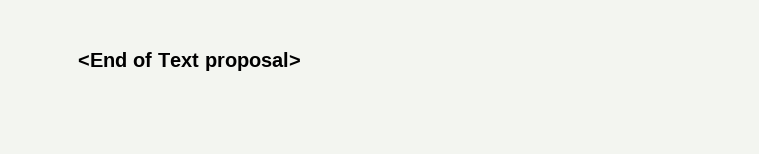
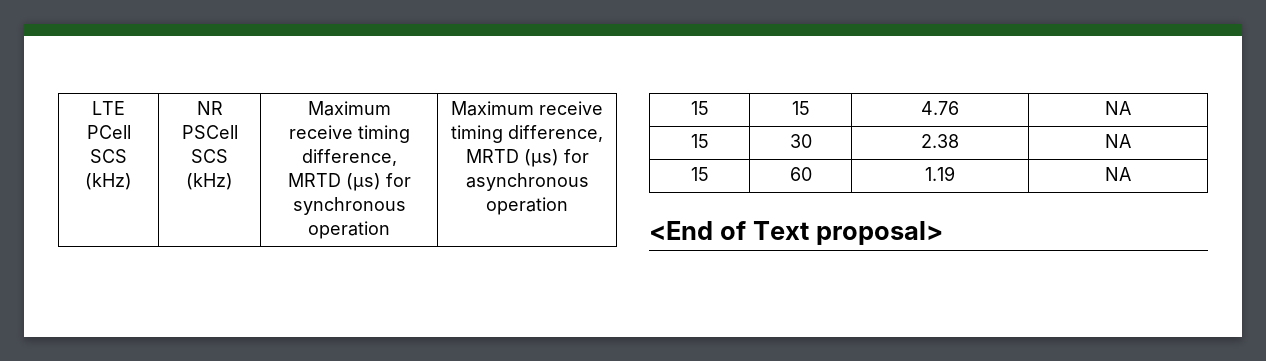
(78, 59) none -> [92,101,125,115] [86,125,131,139] [90,149,127,163] [85,173,132,190] [196,101,223,115] [181,125,238,139] [191,149,228,163] [186,173,233,190] [307,101,391,116] [288,125,410,143] [301,149,397,166] [287,173,411,191] [292,197,406,215] [308,221,390,239] [450,101,603,116] [450,125,603,143] [465,149,589,167] [465,173,589,191] [485,197,568,215] [690,101,709,115] [791,101,810,115] [921,101,959,115] [1105,101,1131,115] [690,134,709,148] [789,134,812,148] [921,134,959,148] [1105,134,1131,148] [690,167,709,181] [789,167,812,181] [925,166,955,181] [1105,167,1131,181] LTE PCell SCS (kHz) | NR PSCell SCS (kHz) | Maximum receive timing difference, MRTD (µs) for synchronous operation | Maximum receive timing difference, MRTD (µs) for asynchronous operation // 15 | 15 | 4.76 | NA // 15 | 30 | 2.38 | NA // 15 | 60 | 1.19 | NA //

